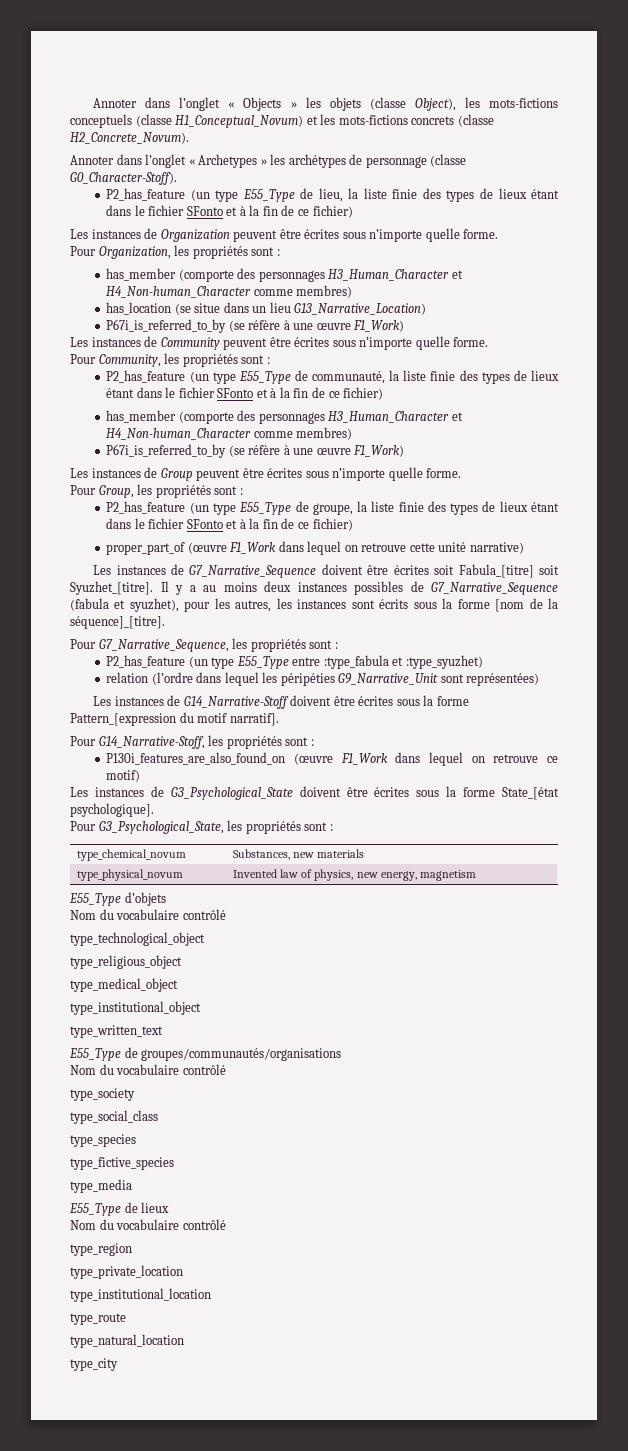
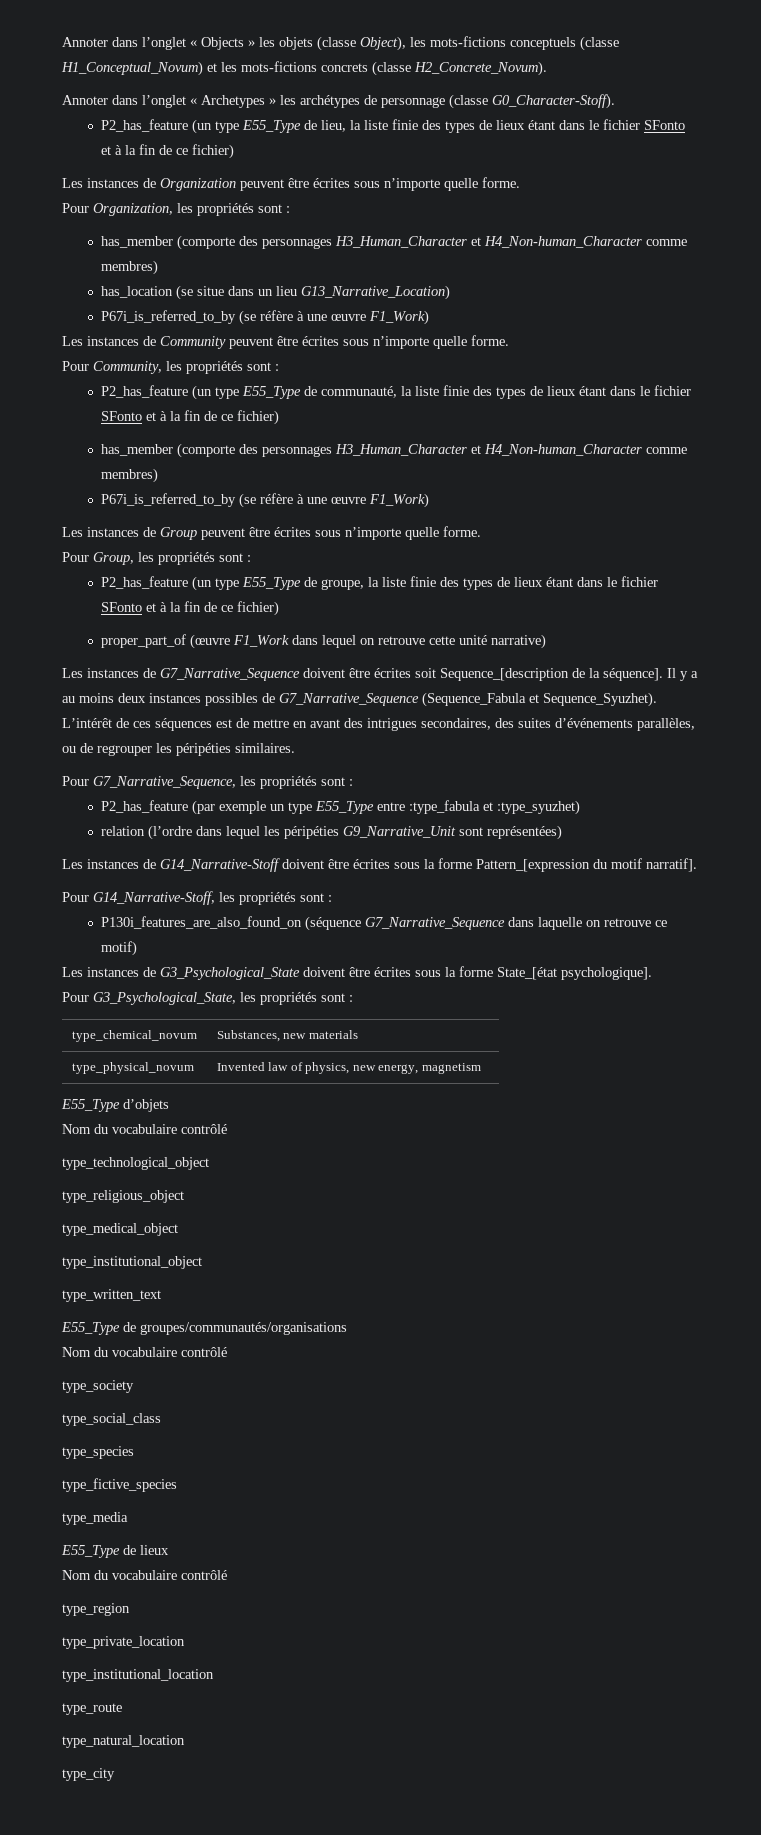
[458,564,560,578] [70,581,153,595] Fabula_[titre] soit Syuzhet_[titre]. -> [440,668,663,681] Sequence_[description de la séquence].
[70,598,559,612] [70,616,165,629] (fabula et syuzhet), pour les autres, les instances sont écrits sous la forme [nom de la séquence]_[titre]. -> [422,692,657,707] [62,718,695,731] [62,743,295,756] (Sequence_Fabula et Sequence_Syuzhet). L’intérêt de ces séquences est de mettre en avant des intrigues secondaires, des suites d’événements parallèles, ou de regrouper les péripéties similaires.
[188,656,208,668] (un -> [192,800,286,815] (par exemple un
[294,752,464,766] (œuvre F1_Work dans lequel -> [305,916,583,931] (séquence G7_Narrative_Sequence dans laquelle

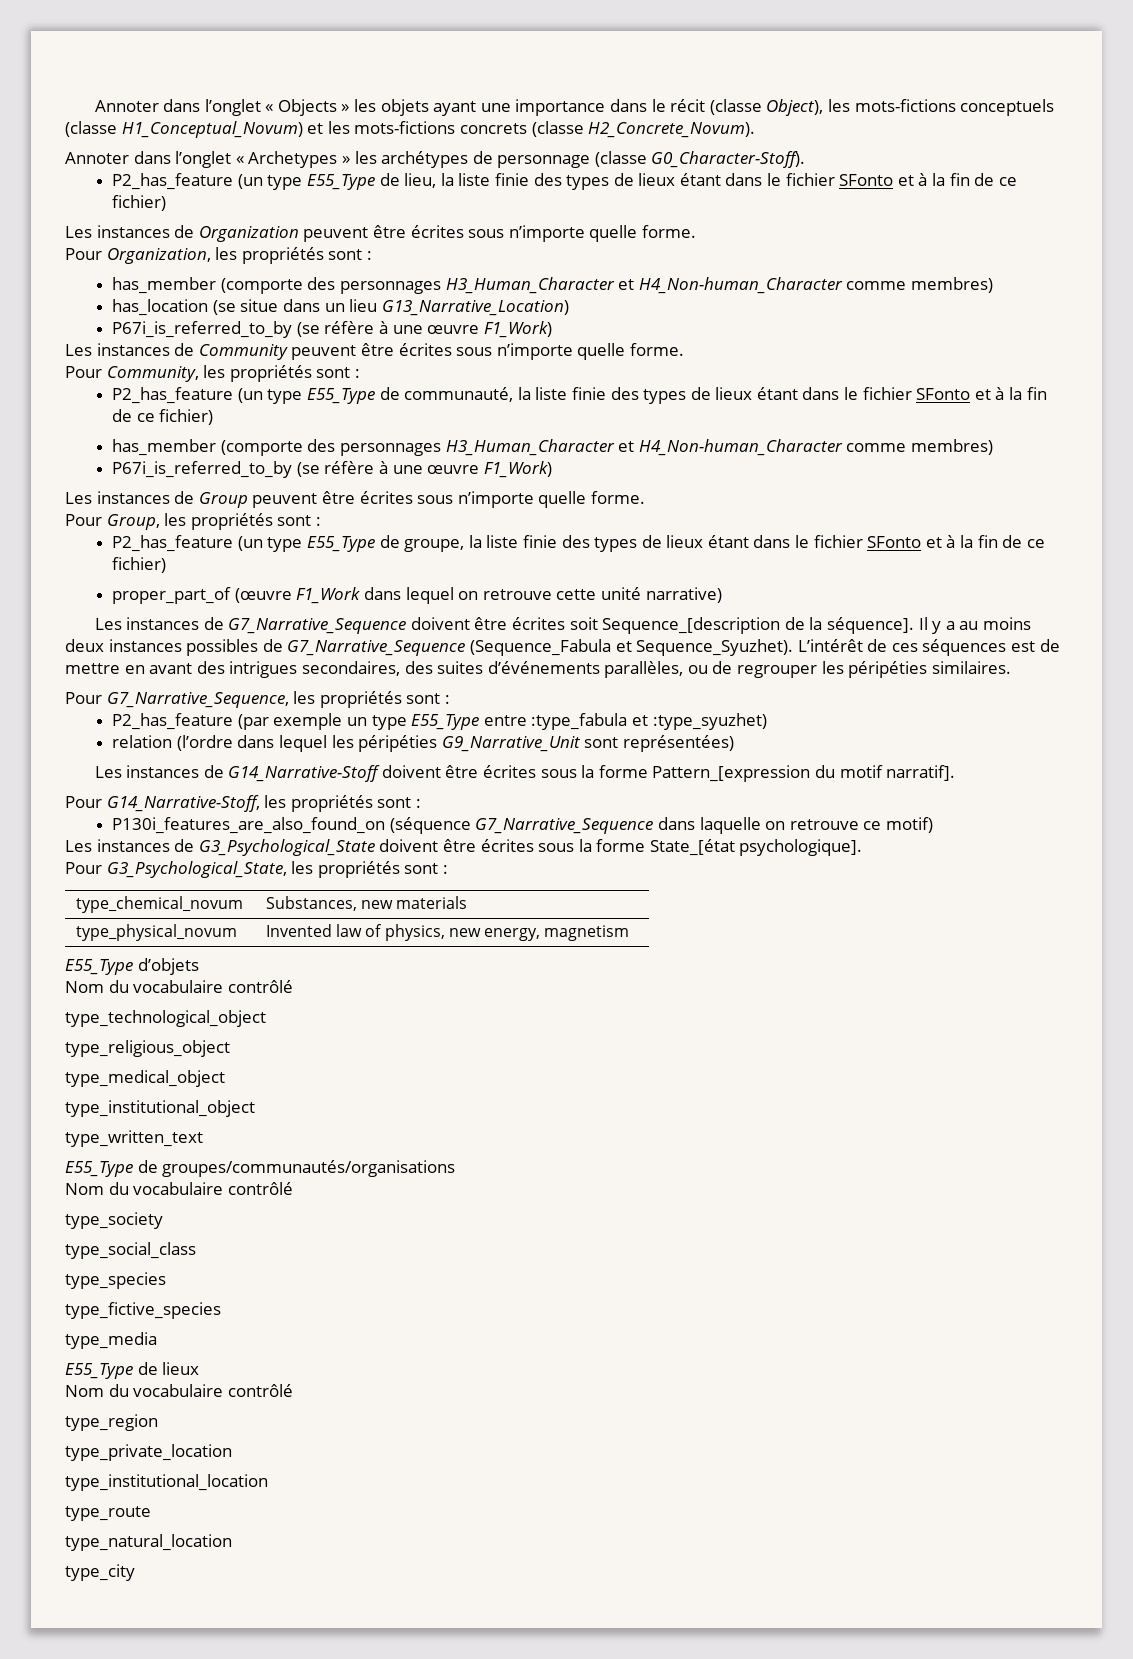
(313, 43) none -> [433,99,706,116] ayant une importance dans le récit

